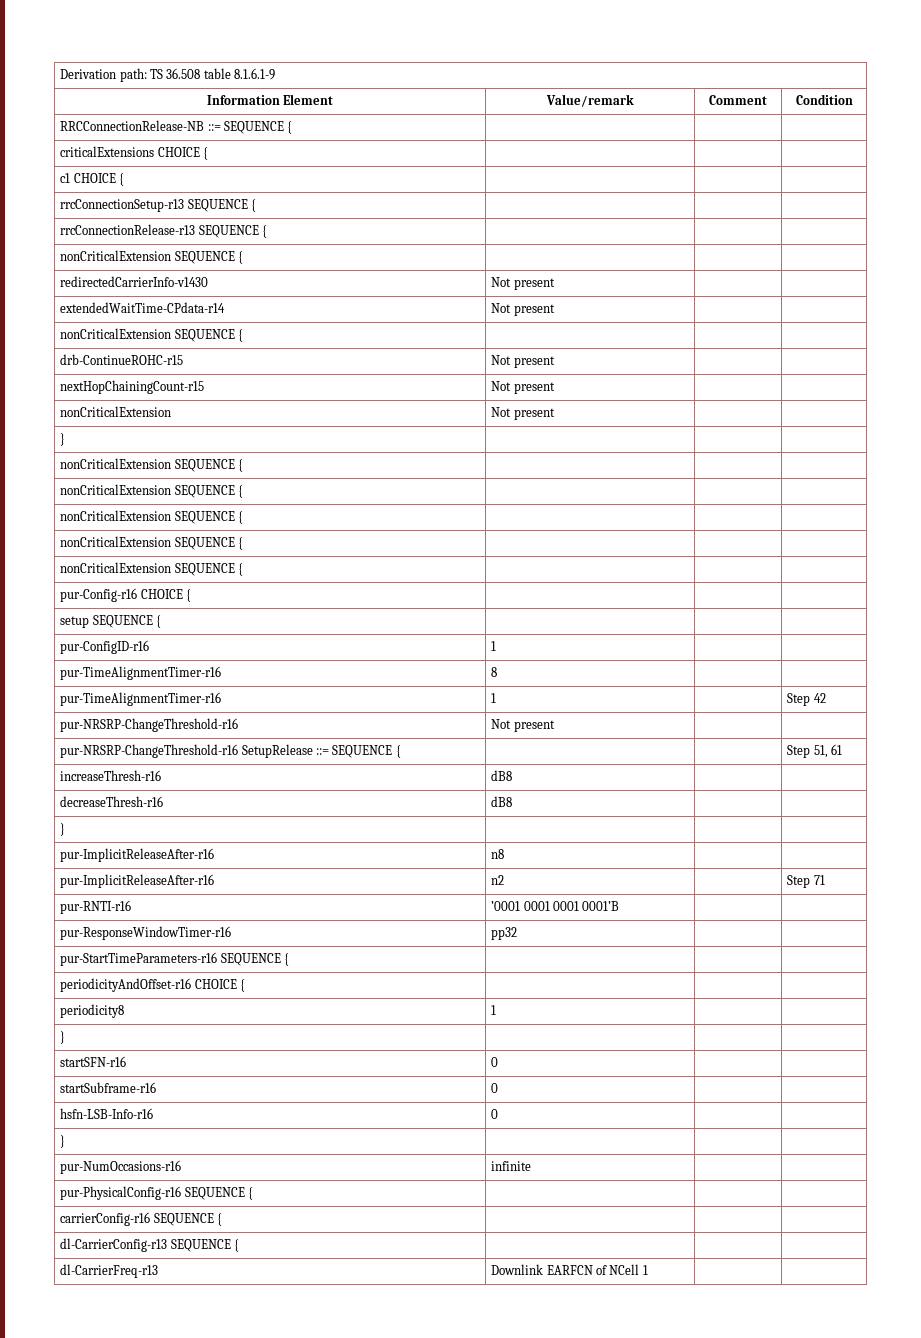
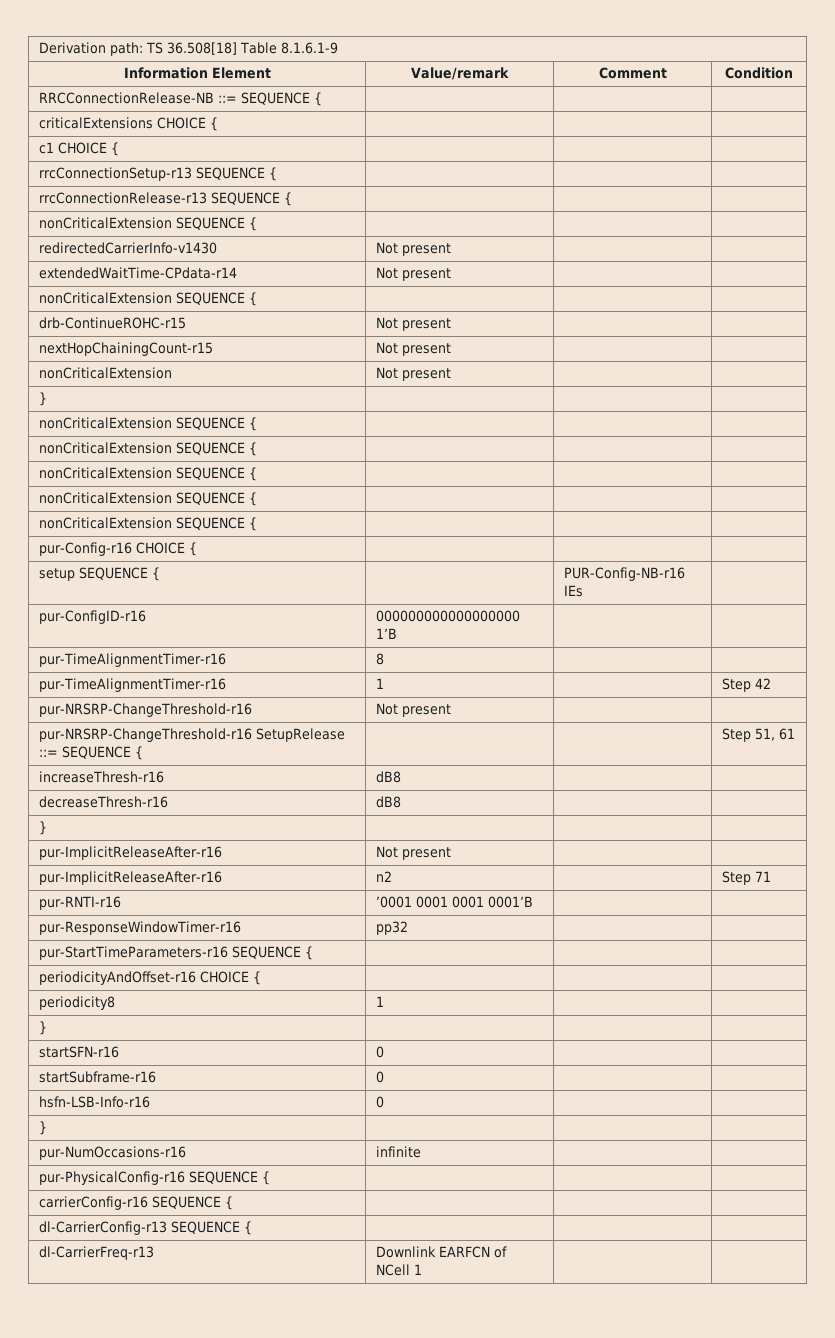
[166,68,231,79] 36.508 table -> [167,42,278,55] 36.508[18] Table
(162, 621) none -> [564,567,686,581] [564,585,584,597] PUR-Config-NB-r16 IEs
[491,641,497,651] 1 -> [376,610,521,622] [376,628,398,639] 000000000000000000 1’B
[491,849,505,859] n8 -> [376,846,452,860] Not present

